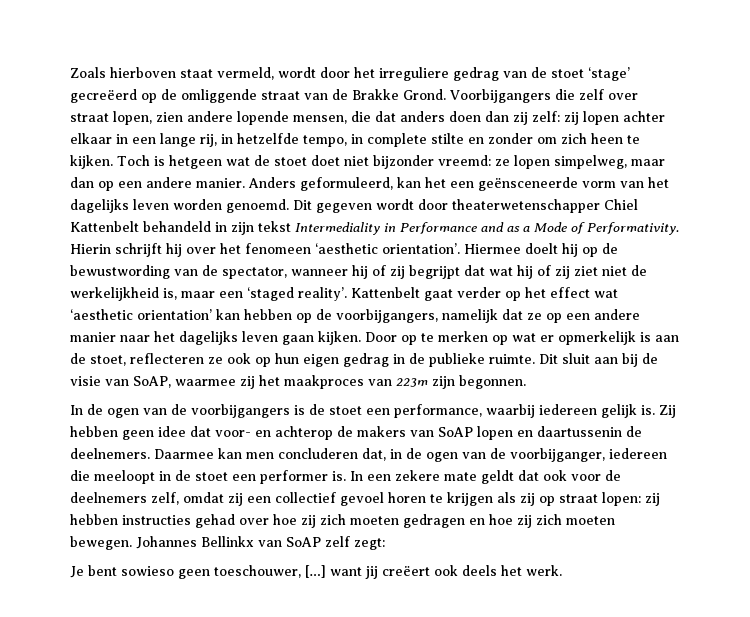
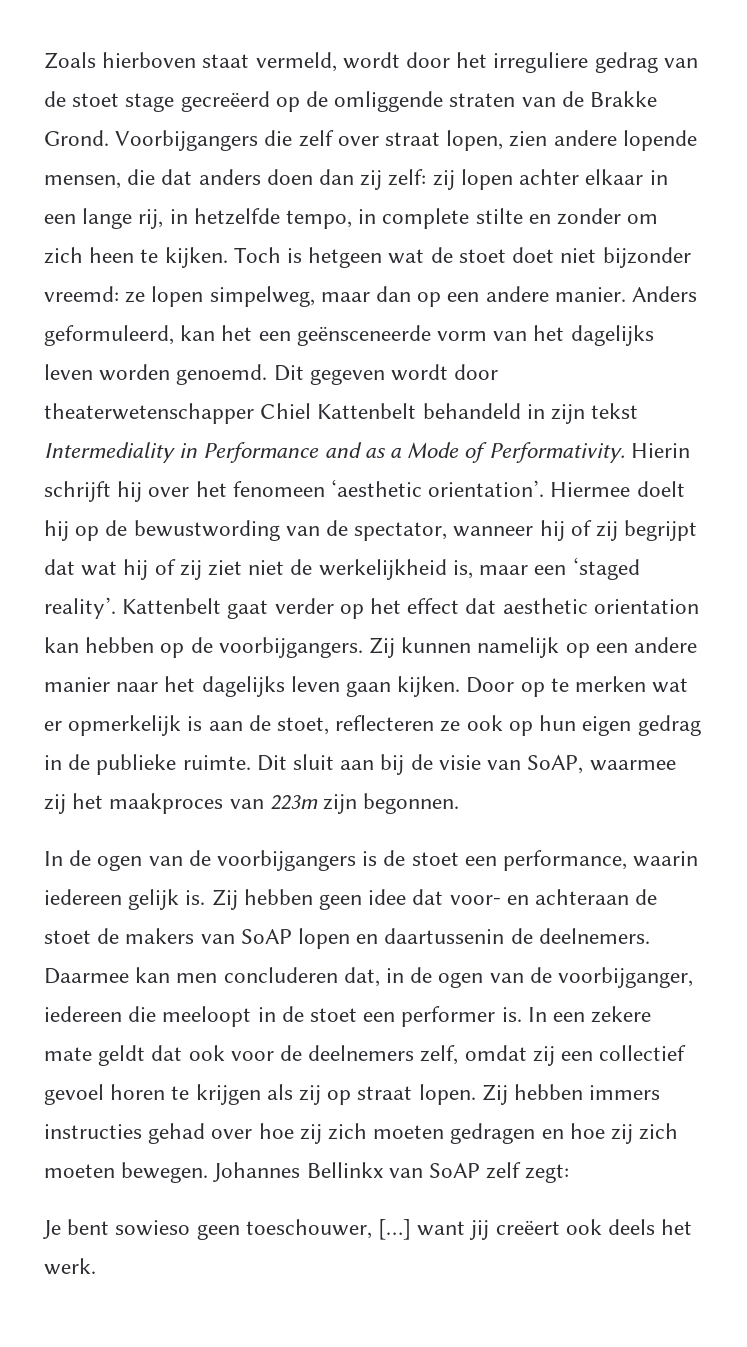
[588,67,630,81] ‘stage’ -> [125,93,175,112] stage
[261,91,300,100] straat -> [449,93,516,107] straten
[594,289,618,298] [70,309,212,320] wat ‘aesthetic orientation’ -> [465,598,699,614] dat aesthetic orientation
[336,309,542,323] voorbijgangers, namelijk dat ze -> [218,637,560,658] voorbijgangers. Zij kunnen namelijk
[492,335,508,345] op -> (647, 684) none
[486,404,535,418] waarbij -> [633,851,699,867] waarin
[275,426,333,440] achterop -> [535,889,658,905] [44,930,91,944] achteraan de stoet
[602,492,660,506] [70,514,118,525] lopen: zij hebben -> [418,1084,661,1105] lopen. Zij hebben immers

